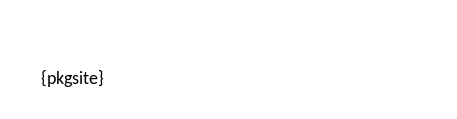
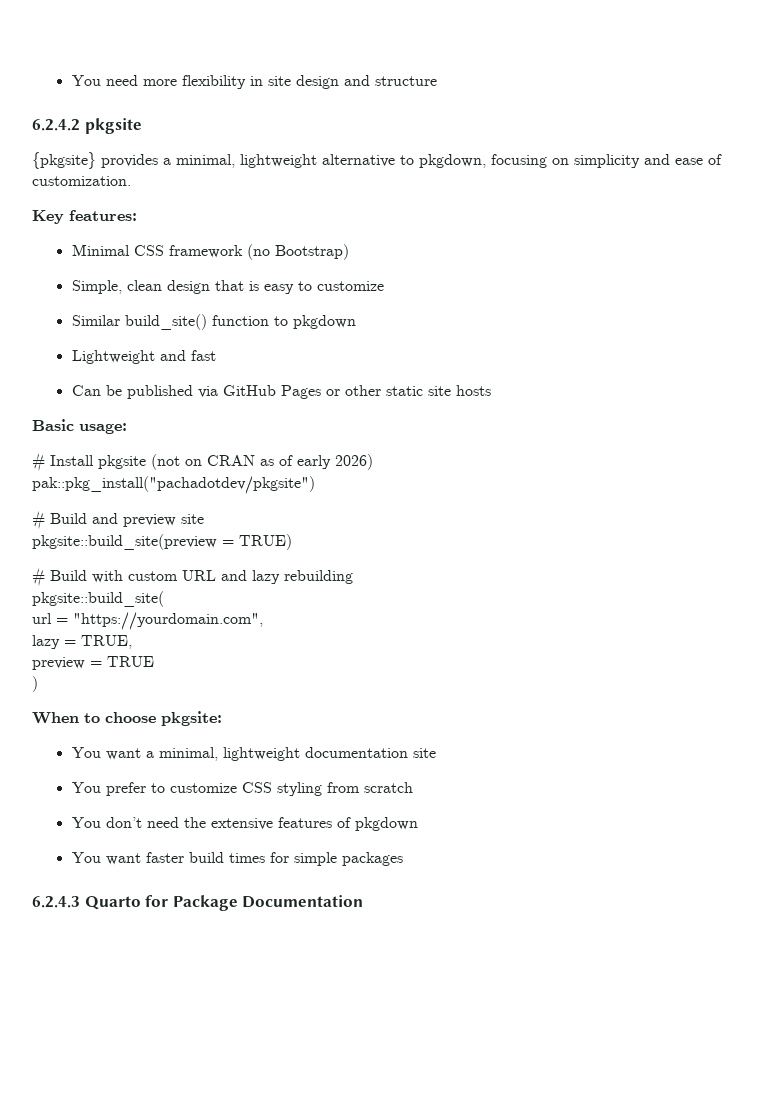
[41,69,104,87] {pkgsite} -> [71,75,437,89] [32,118,142,134] [32,152,722,169] [32,176,131,186] [32,210,137,224] [71,244,349,260] [71,280,384,294] [71,314,356,330] [71,350,216,364] [71,385,491,399] [32,419,127,434] [32,452,373,472] [32,476,315,494] [32,510,204,530] [32,534,292,550] [32,567,353,587] [32,591,164,607] [32,612,263,630] [32,635,132,649] [32,656,154,670] [32,676,38,692] [32,711,222,726] [71,747,436,761] [71,782,413,796] [71,817,418,831] [71,852,403,866] [32,895,364,911] You need more flexibility in site design and structure // 6.2.4.2 pkgsite // {pkgsite} provides a minimal, lightweight alternative to pkgdown, focusing on simplicity and ease of customization. // Key features: // Minimal CSS framework (no Bootstrap) // Simple, clean design that is easy to customize // Similar build_site() function to pkgdown // Lightweight and fast // Can be published via GitHub Pages or other static site hosts // Basic usage: // # Install pkgsite (not on CRAN as of early 2026) // pak::pkg_install("pachadotdev/pkgsite") // # Build and preview site // pkgsite::build_site(preview = TRUE) // # Build with custom URL and lazy rebuilding // pkgsite::build_site( // url = "https://yourdomain.com", // lazy = TRUE, // preview = TRUE // ) // When to choose pkgsite: // You want a minimal, lightweight documentation site // You prefer to customize CSS styling from scratch // You don’t need the extensive features of pkgdown // You want faster build times for simple packages // 6.2.4.3 Quarto for Package Documentation

